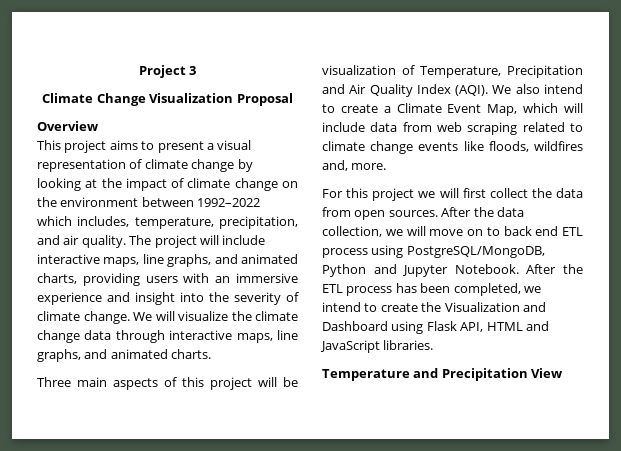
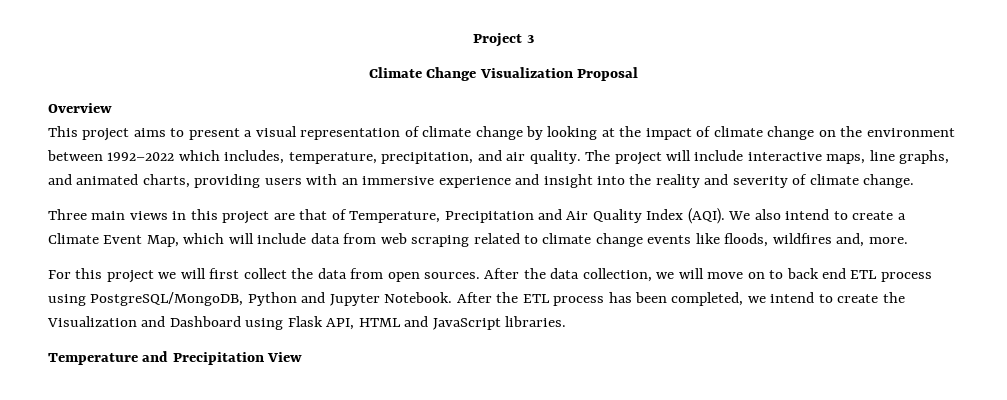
(229, 297) none -> [655,174,729,188] reality and
[133,311,298,321] [37,330,298,343] [37,349,212,362] [37,377,298,390] [322,65,396,75] We will visualize the climate change data through interactive maps, line graphs, and animated charts. // Three main aspects of this project will be visualization -> [48,209,328,224] // Three main views in this project are that

